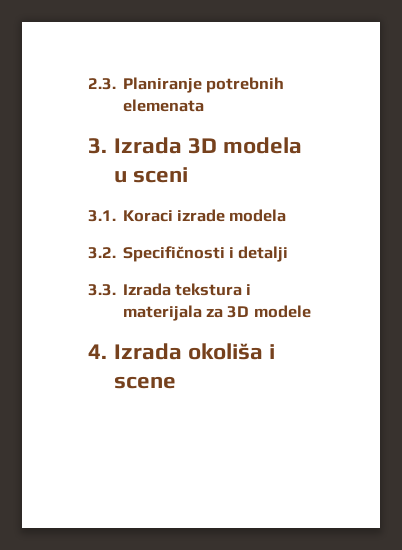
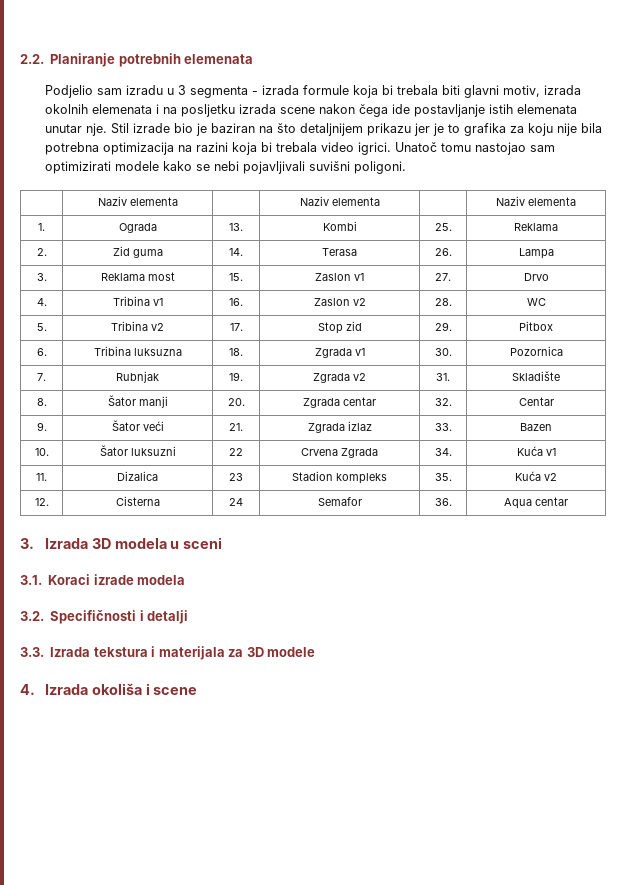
[88,78,116,90] 2.3. -> [20,54,44,64] 2.2.
(204, 105) none -> [44,85,581,98] [44,104,577,117] [44,123,602,136] [44,142,555,155] [44,161,406,174] [97,196,178,206] [299,196,380,206] [496,196,576,206] [38,223,45,231] [118,223,157,233] [229,223,243,231] [322,221,357,231] [434,223,452,231] [514,223,558,231] [36,248,47,256] [112,246,163,258] [229,248,243,256] [322,248,357,256] [434,248,452,256] [518,248,554,259] [36,273,47,281] [100,272,175,281] [229,273,243,281] [315,273,364,281] [435,273,451,281] [523,273,549,281] [36,298,47,306] [112,296,163,306] [229,298,243,306] [313,298,366,306] [434,298,452,306] [526,298,546,306] [36,323,47,331] [111,321,164,331] [229,323,243,331] [317,321,362,334] [434,322,452,331] [519,321,553,331] [36,348,47,356] [93,346,182,356] [229,348,243,356] [314,348,365,358] [434,348,452,356] [509,346,563,356] [37,373,46,381] [116,371,159,383] [229,372,243,381] [313,373,366,383] [436,373,450,381] [512,371,560,381] [36,398,47,406] [107,395,168,408] [227,398,245,406] [303,397,376,408] [434,398,452,406] [518,397,554,406] [36,422,47,431] [111,420,164,431] [229,423,243,431] [307,421,372,433] [434,423,452,431] [520,423,552,431] [34,448,49,456] [99,445,176,456] [229,448,243,456] [301,448,378,458] [434,448,452,456] [516,446,556,456] [36,473,47,481] [117,471,158,481] [229,473,243,481] [292,471,387,484] [434,473,452,481] [515,471,557,481] [34,498,49,506] [115,496,160,506] [229,498,243,506] [317,497,362,506] [434,498,452,506] [504,497,568,509] // Podjelio sam izradu u 3 segmenta - izrada formule koja bi trebala biti glavni motiv, izrada okolnih elemenata i na posljetku izrada scene nakon čega ide postavljanje istih elemenata unutar nje. Stil izrade bio je baziran na što detaljnijem prikazu jer je to grafika za koju nije bila potrebna optimizacija na razini koja bi trebala video igrici. Unatoč tomu nastojao sam optimizirati modele kako se nebi pojavljivali suvišni poligoni. // | Naziv elementa | | Naziv elementa | | Naziv elementa // 1. | Ograda | 13. | Kombi | 25. | Reklama // 2. | Zid guma | 14. | Terasa | 26. | Lampa // 3. | Reklama most | 15. | Zaslon v1 | 27. | Drvo // 4. | Tribina v1 | 16. | Zaslon v2 | 28. | WC // 5. | Tribina v2 | 17. | Stop zid | 29. | Pitbox // 6. | Tribina luksuzna | 18. | Zgrada v1 | 30. | Pozornica // 7. | Rubnjak | 19. | Zgrada v2 | 31. | Skladište // 8. | Šator manji | 20. | Zgrada centar | 32. | Centar // 9. | Šator veći | 21. | Zgrada izlaz | 33. | Bazen // 10. | Šator luksuzni | 22 | Crvena Zgrada | 34. | Kuća v1 // 11. | Dizalica | 23 | Stadion kompleks | 35. | Kuća v2 // 12. | Cisterna | 24 | Semafor | 36. | Aqua centar

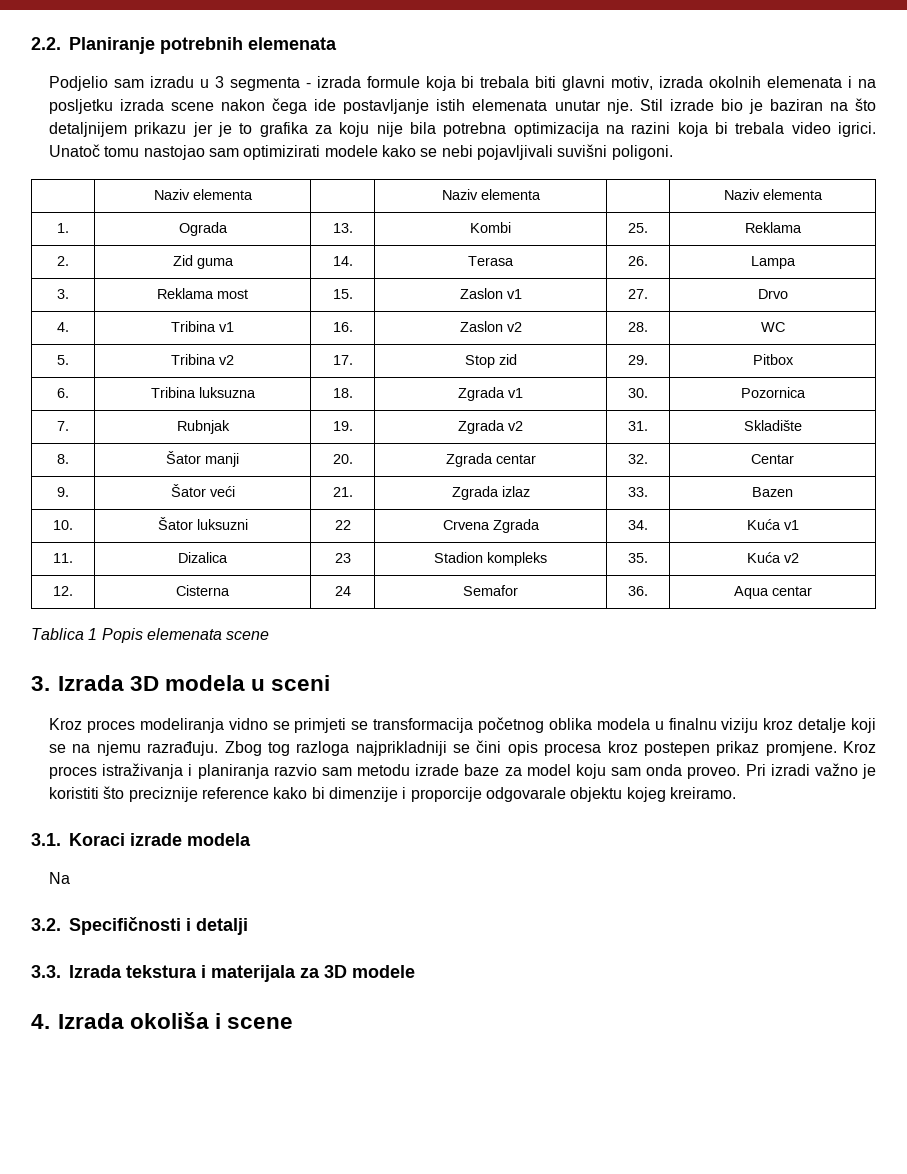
(568, 501) none -> [31,628,270,643] // Tablica 1 Popis elemenata scene
(223, 543) none -> [49,717,877,733] [49,740,876,756] [49,763,876,779] [49,786,736,802] // Kroz proces modeliranja vidno se primjeti se transformacija početnog oblika modela u finalnu viziju kroz detalje koji se na njemu razrađuju. Zbog tog razloga najprikladniji se čini opis procesa kroz postepen prikaz promjene. Kroz proces istraživanja i planiranja razvio sam metodu izrade baze za model koju sam onda proveo. Pri izradi važno je koristiti što preciznije reference kako bi dimenzije i proporcije odgovarale objektu kojeg kreiramo.
(186, 580) none -> [49,872,71,884] // Na

